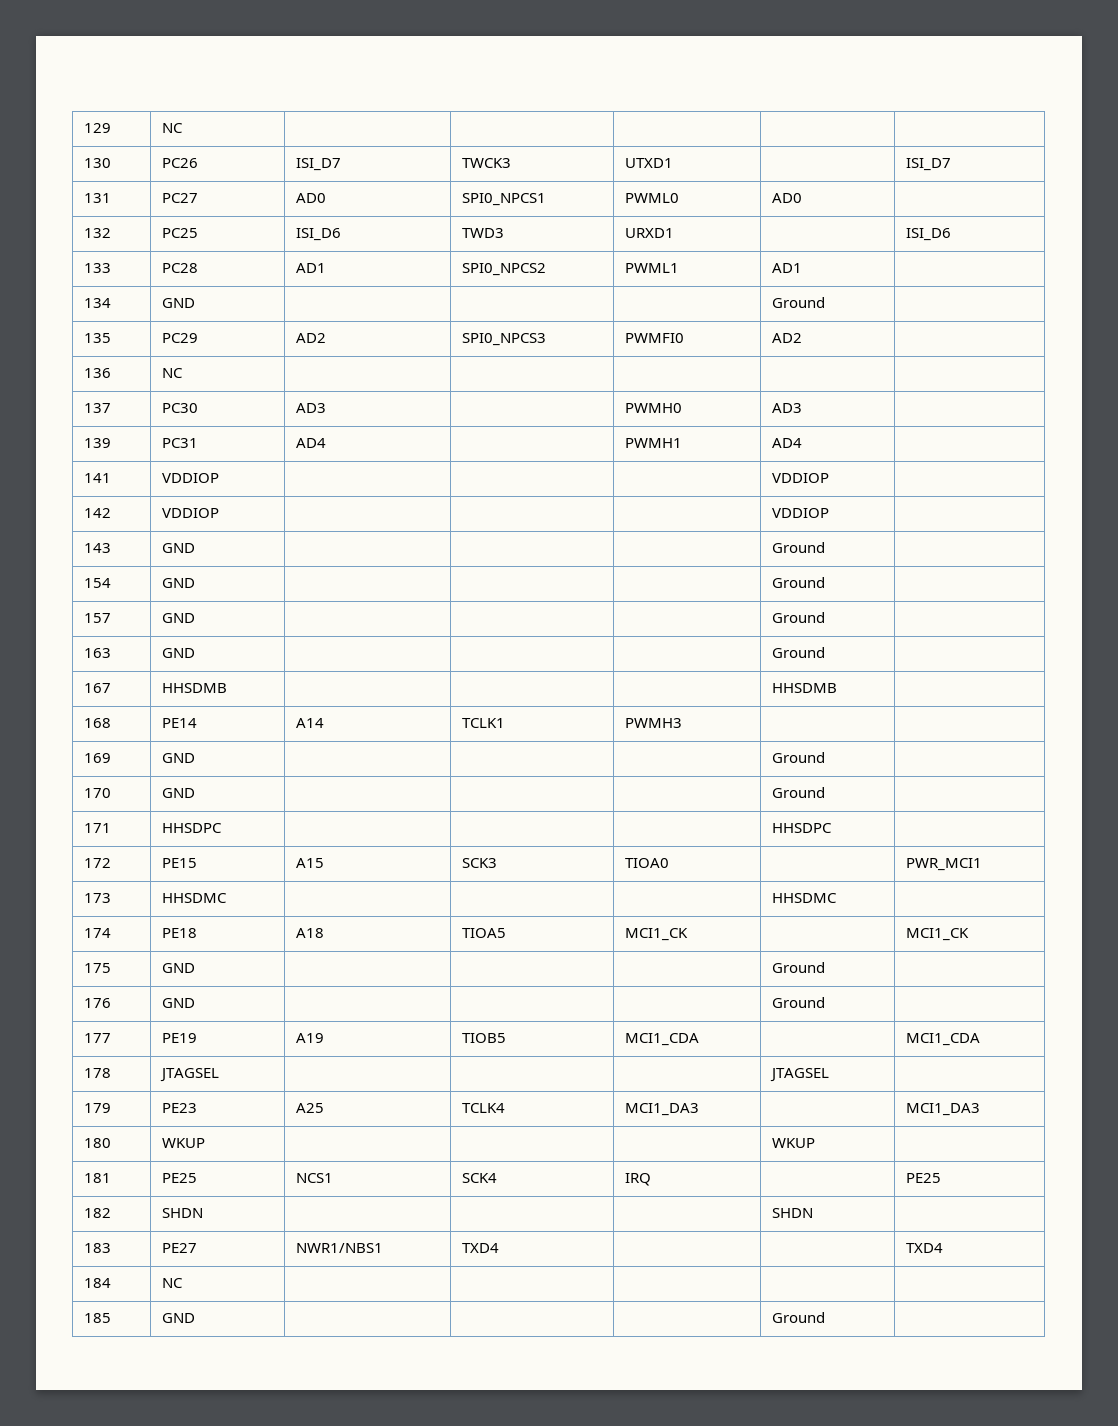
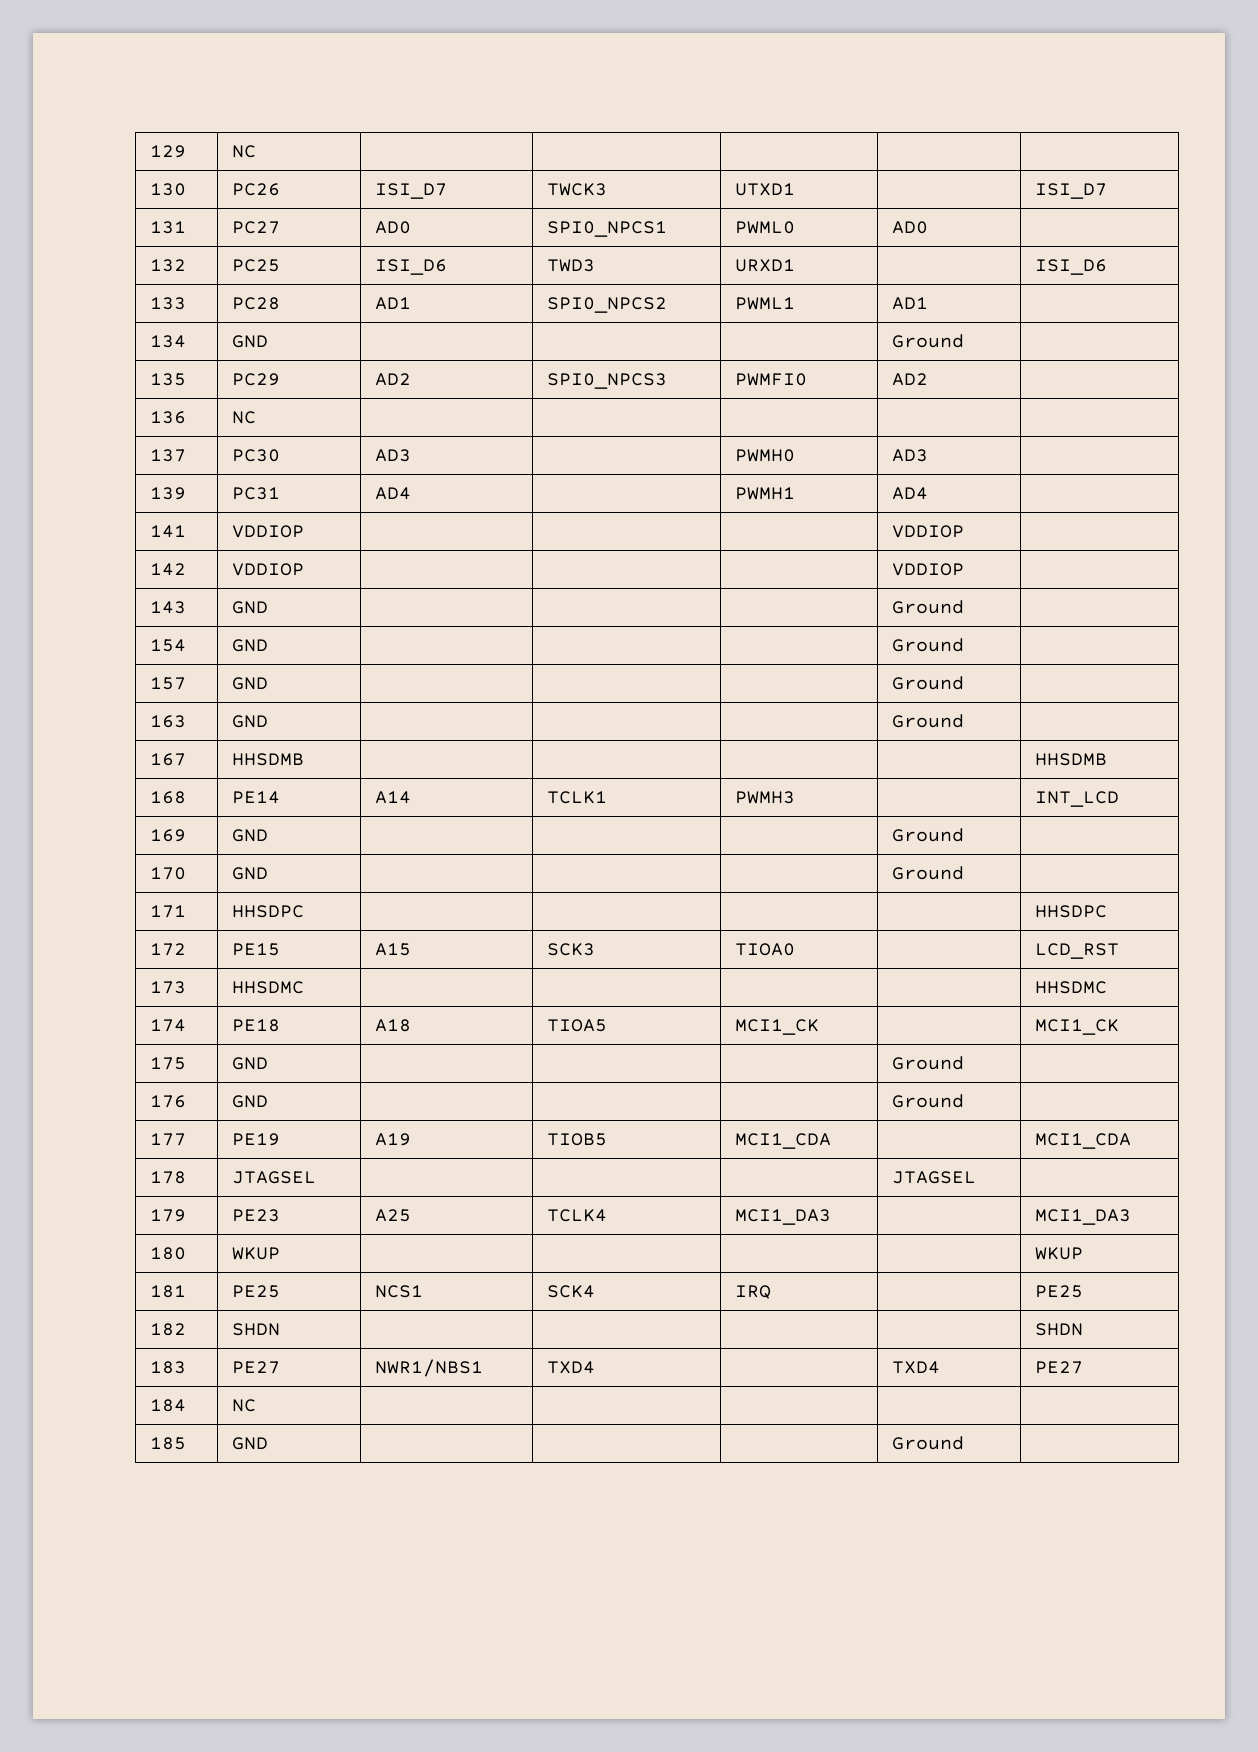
[772,683,838,693] HHSDMB | -> [1034,753,1107,766] | HHSDMB
(683, 723) none -> [1034,791,1119,807] INT_LCD
[772,823,833,833] HHSDPC | -> [1034,905,1107,918] | HHSDPC
[906,858,983,871] PWR_MCI1 -> [1034,943,1119,959] LCD_RST
[772,893,838,903] HHSDMC | -> [1034,981,1107,994] | HHSDMC
[772,1138,816,1148] WKUP | -> [1034,1247,1083,1260] | WKUP
[772,1208,814,1218] SHDN | -> [1034,1323,1083,1336] | SHDN
[906,1243,944,1253] | TXD4 -> [891,1361,940,1374] [1034,1361,1083,1374] TXD4 | PE27

